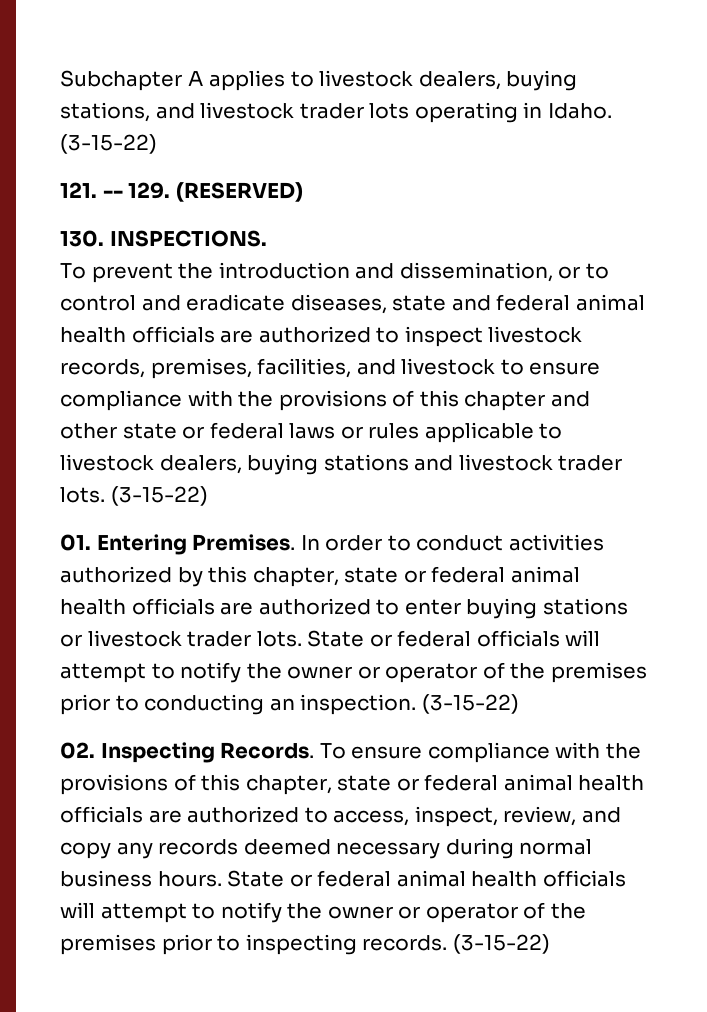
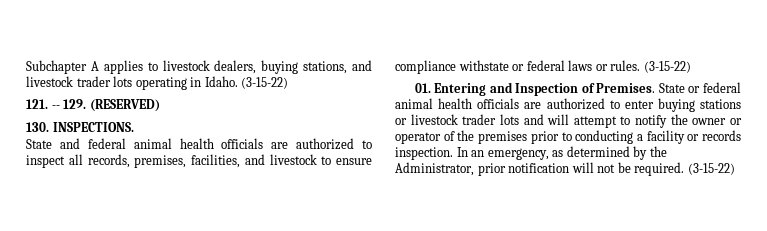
[60,262,609,283] [60,294,447,314] To prevent the introduction and dissemination, or to control and eradicate diseases, state -> [26,139,52,149] State
[488,326,583,343] livestock -> [68,154,83,165] all
[187,390,590,411] [60,422,563,443] [60,454,623,475] [60,486,208,506] [60,534,604,555] [60,566,399,587] with the provisions of this chapter and other state or federal laws or rules applicable to livestock dealers, buying stations and livestock trader lots. (3-15-22) // 01. Entering Premises. In order to conduct activities authorized by this chapter, state -> [458,60,691,73] [414,82,685,96] withstate or federal laws or rules. (3-15-22) // 01. Entering and Inspection of Premises. State
[256,630,560,647] lots. State or federal officials -> [499,114,544,125] lots and
[269,694,519,715] [60,742,641,763] [60,774,645,795] [60,806,621,827] [60,838,593,859] [60,870,626,887] [60,902,586,923] [60,934,448,955] an inspection. (3-15-22) // 02. Inspecting Records. To ensure compliance with the provisions of this chapter, state or federal animal health officials are authorized to access, inspect, review, and copy any records deemed necessary during normal business hours. State or federal animal health officials will attempt to notify the owner or operator of the premises prior to inspecting records. -> [636,130,741,144] [395,146,667,160] [395,162,685,176] a facility or records inspection. In an emergency, as determined by the Administrator, prior notification will not be required.

